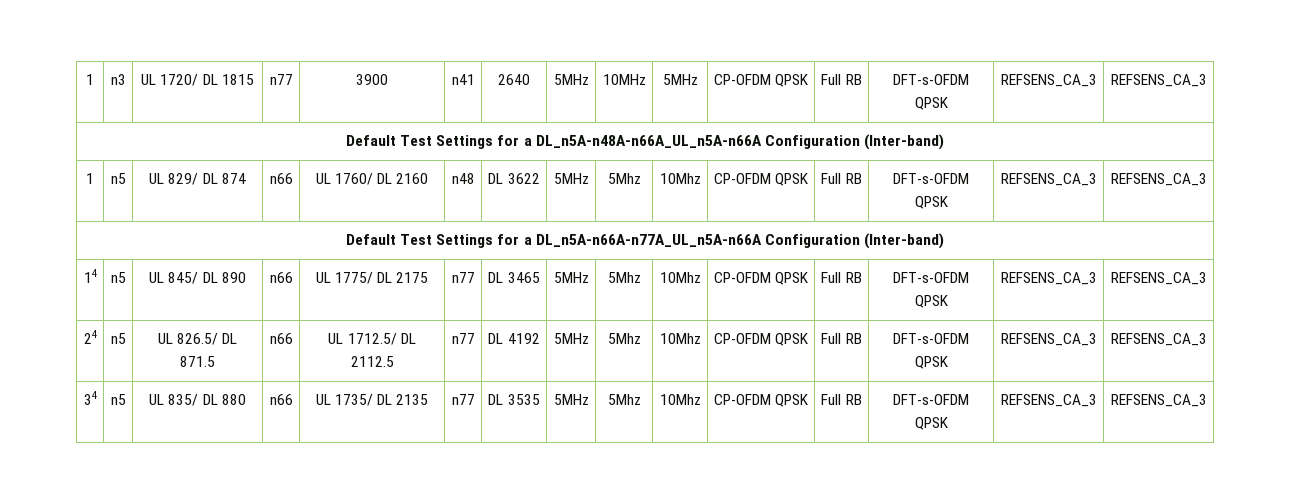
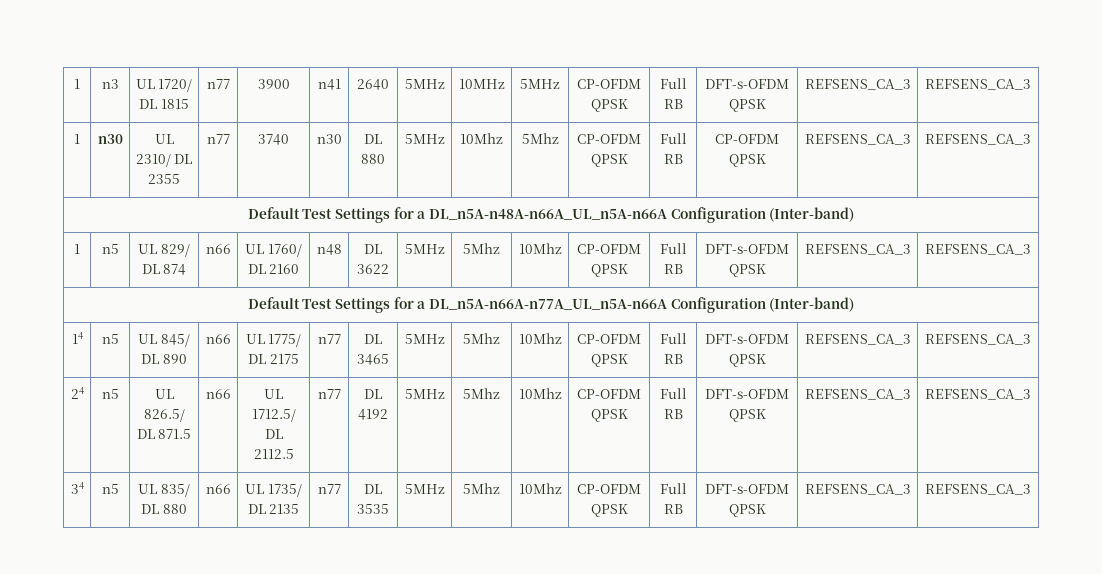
(1207, 80) none -> [74,134,80,144] [97,134,123,144] [154,134,174,144] [135,154,193,167] [148,174,180,184] [206,134,230,144] [258,134,289,145] [316,134,342,144] [364,134,382,144] [361,154,385,164] [404,134,445,144] [460,133,503,144] [521,133,559,144] [577,134,641,144] [590,154,628,167] [659,133,687,144] [663,154,683,164] [715,134,779,144] [728,154,766,167] [804,134,911,145] [925,134,1031,145] // 1 | n30 | UL 2310/ DL 2355 | n77 | 3740 | n30 | DL 880 | 5MHz | 10Mhz | 5Mhz | CP-OFDM QPSK | Full RB | CP-OFDM QPSK | REFSENS_CA_3 | REFSENS_CA_3

